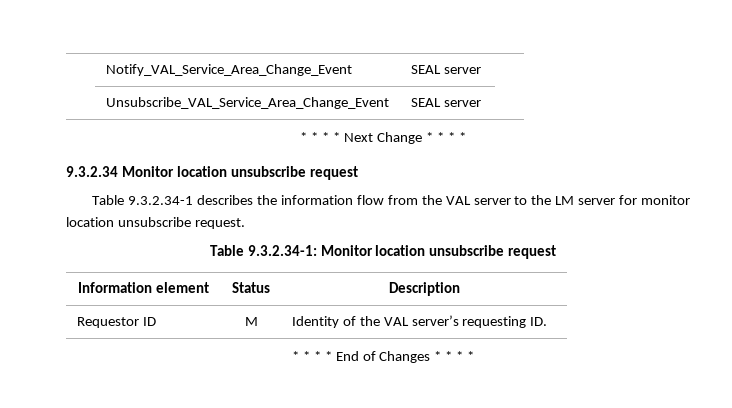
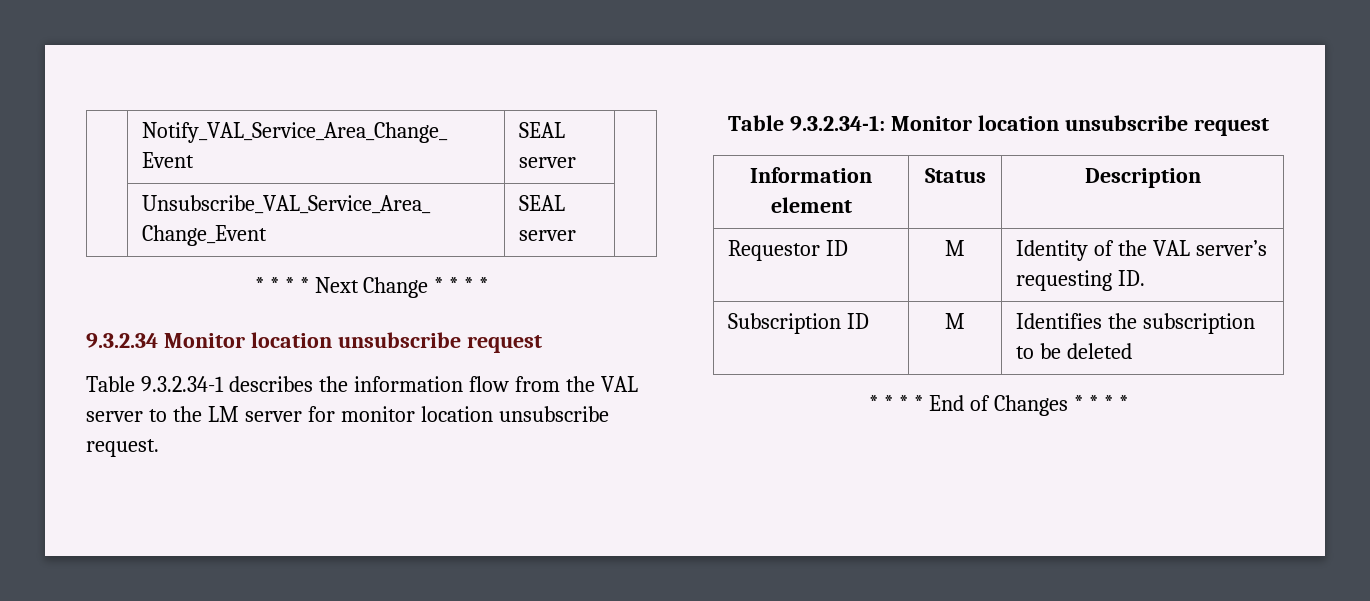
(548, 321) none -> [728,313,870,334] [945,313,965,329] [1016,313,1255,334] [1016,343,1132,359] // Subscription ID | M | Identifies the subscription to be deleted

